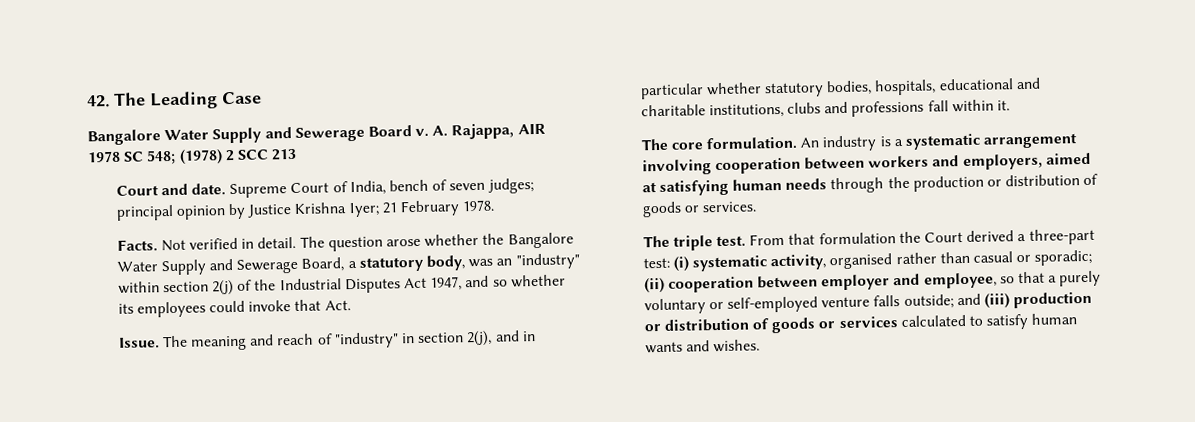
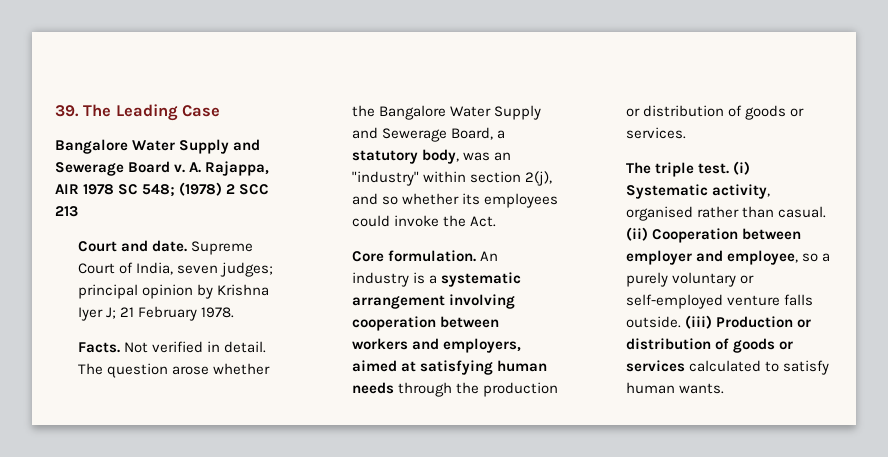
[87,94,110,108] 42. -> [55,105,79,117] 39.
[388,179,448,192] bench of -> (174, 268) none
[247,202,380,218] Justice Krishna Iyer; -> [217,284,270,296] [78,307,117,321] Krishna Iyer J;
[212,276,463,296] 2(j) of the Industrial Disputes Act 1947, -> [525,171,553,186] 2(j),
[294,299,322,311] that -> [443,215,467,227] the
[118,330,536,351] [639,77,1041,100] [640,99,1010,119] [640,138,704,151] Issue. The meaning and reach of "industry" in section 2(j), and in particular whether statutory bodies, hospitals, educational and charitable institutions, clubs and professions fall within it. // The core -> [352,251,385,262] Core
[749,228,1095,246] [642,249,1093,272] [643,276,754,294] From that formulation the Court derived a three-part test: (i) systematic activity, organised rather than casual or sporadic; (ii) cooperation -> [733,161,751,175] [626,184,771,199] [626,206,827,221] [626,227,739,243] (i) Systematic activity, organised rather than casual. (ii) Cooperation
[1017,271,1045,284] that -> (819, 257) none
[903,291,1093,309] outside; and (iii) production -> [626,315,794,329] outside. (iii) Production
[644,339,761,354] wants and wishes. -> [679,383,725,394] wants.

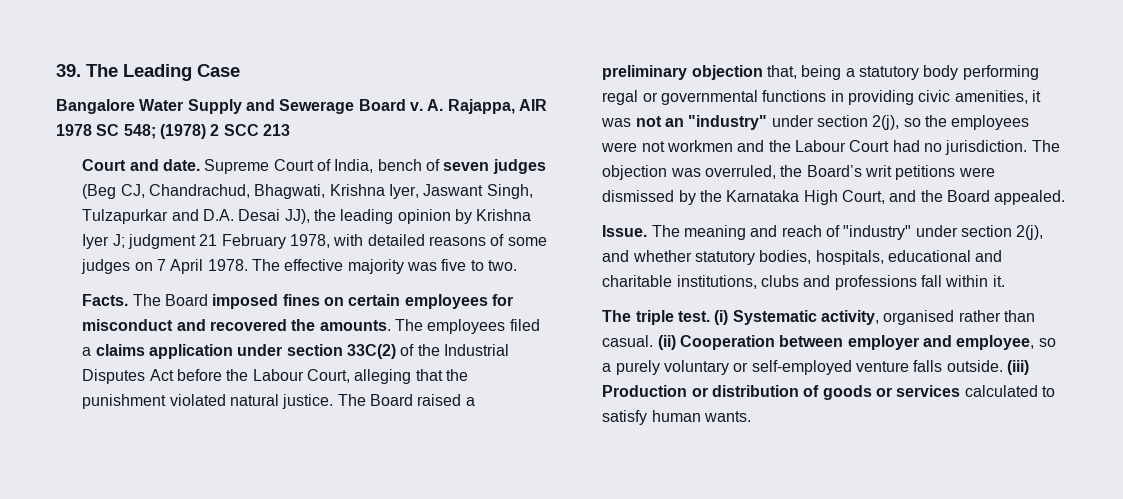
[177,262,274,277] [78,284,139,299] seven judges; principal -> [377,159,546,174] [82,184,533,199] [82,209,394,224] bench of seven judges (Beg CJ, Chandrachud, Bhagwati, Krishna Iyer, Jaswant Singh, Tulzapurkar and D.A. Desai JJ), the leading
(117, 313) none -> [128,234,197,249] judgment
[201,307,235,318] [78,341,267,353] [78,363,271,378] [352,105,542,120] [352,127,506,142] [352,149,512,164] [352,171,553,186] [352,193,559,208] [352,215,497,227] [352,250,499,262] [352,272,522,287] [352,294,516,309] [352,316,500,331] [352,338,522,353] [352,360,548,375] [352,382,559,397] [626,105,805,120] [626,127,687,139] 1978. // Facts. Not verified in detail. The question arose whether the Bangalore Water Supply and Sewerage Board, a statutory body, was an "industry" within section 2(j), and so whether its employees could invoke the Act. // Core formulation. An industry is a systematic arrangement involving cooperation between workers and employers, aimed at satisfying human needs through the production or distribution of goods or services. -> [290,234,547,248] [81,259,517,274] [82,294,514,309] [82,319,540,334] [82,344,510,359] [82,369,469,384] [82,394,475,409] [602,65,1039,80] [602,90,1042,105] [601,115,1030,130] [601,140,1060,155] [602,165,995,180] [602,190,1066,205] [602,225,1044,240] [602,250,1003,265] [602,275,1005,290] 1978, with detailed reasons of some judges on 7 April 1978. The effective majority was five to two. // Facts. The Board imposed fines on certain employees for misconduct and recovered the amounts. The employees filed a claims application under section 33C(2) of the Industrial Disputes Act before the Labour Court, alleging that the punishment violated natural justice. The Board raised a preliminary objection that, being a statutory body performing regal or governmental functions in providing civic amenities, it was not an "industry" under section 2(j), so the employees were not workmen and the Labour Court had no jurisdiction. The objection was overruled, the Board’s writ petitions were dismissed by the Karnataka High Court, and the Board appealed. // Issue. The meaning and reach of "industry" under section 2(j), and whether statutory bodies, hospitals, educational and charitable institutions, clubs and professions fall within it.

